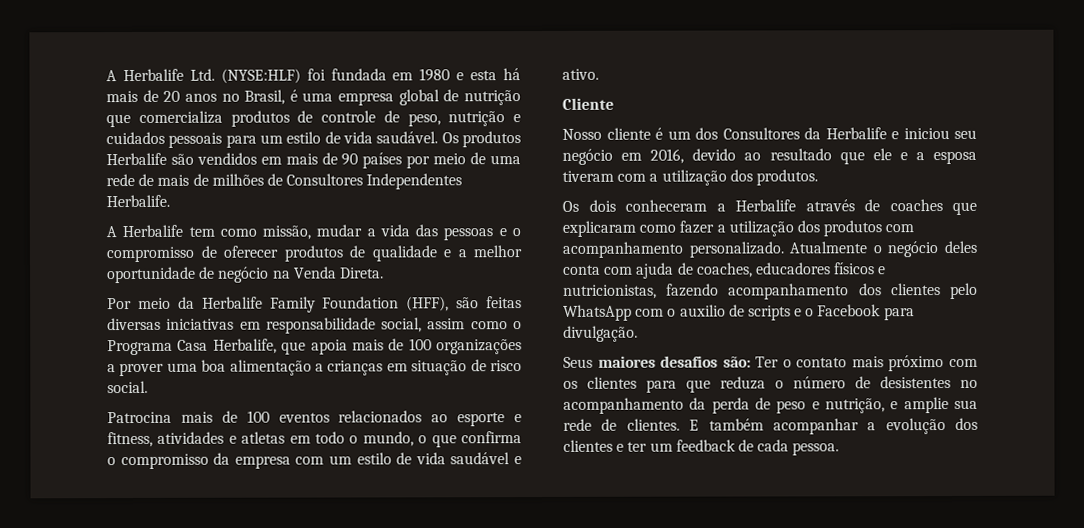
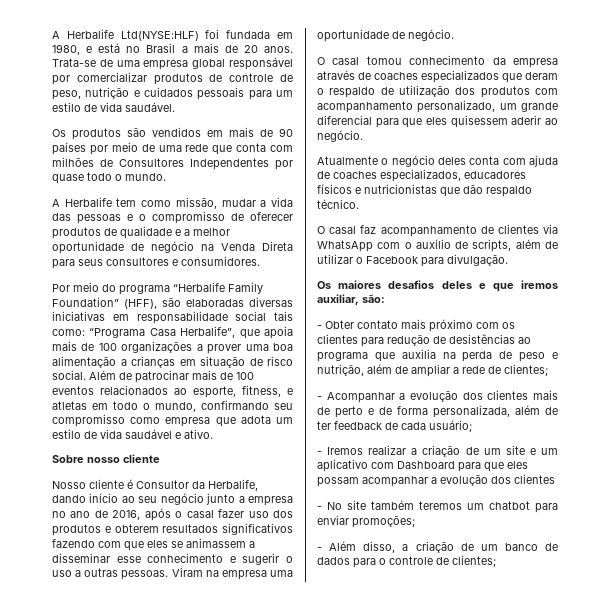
[106,68,301,84] A Herbalife Ltd. (NYSE:HLF) -> [52,29,199,41] A Herbalife Ltd(NYSE:HLF)
[419,68,521,82] [106,89,521,106] [106,110,223,128] 1980 e esta há mais de 20 anos no Brasil, é uma empresa global de nutrição que comercializa -> [52,43,293,55] [52,57,293,70] [52,72,147,85] 1980, e está no Brasil a mais de 20 anos. Trata-se de uma empresa global responsável por comercializar
(439, 137) none -> (175, 107) //
[106,152,167,166] Herbalife -> (121, 134) none
[138,173,209,186] de mais de -> [212,143,293,155] que conta com
[106,194,170,208] Herbalife. -> [275,160,293,170] [52,172,166,184] por quase todo o mundo.
[339,267,384,279] [107,296,400,313] Direta. // Por meio da Herbalife Family Foundation -> [262,241,293,251] [52,256,260,269] [52,282,263,295] [52,297,119,307] Direta para seus consultores e consumidores. // Por meio do programa “Herbalife Family Foundation”
[486,296,522,309] feitas -> [186,299,244,307] elaboradas
[381,317,522,333] [107,338,277,356] social, assim como o Programa Casa Herbalife, -> [235,311,293,321] [52,326,236,338] social tais como: “Programa Casa Herbalife”,
[107,411,172,424] // Patrocina -> [89,370,189,383] Além de patrocinar
[457,412,522,427] [107,431,225,448] esporte e fitness, atividades -> [193,385,281,398] esporte, fitness,
[418,431,522,448] [107,452,325,470] o que confirma o compromisso da empresa com -> [201,400,293,410] [52,414,271,427] confirmando seu compromisso como empresa que adota
[562,97,614,110] Cliente -> [52,454,160,463] Sobre nosso cliente
[667,127,977,140] [562,148,978,165] [562,169,818,186] [562,199,977,215] [562,220,726,237] um dos Consultores da Herbalife e iniciou seu negócio em 2016, devido ao resultado que ele e a esposa tiveram com a utilização dos produtos. // Os dois conheceram a Herbalife através de coaches que explicaram como fazer a -> [136,479,258,491] [52,493,293,506] [52,508,294,521] [52,523,293,536] [52,538,255,551] [52,553,293,565] [52,567,293,580] [317,29,454,42] [317,55,558,68] [317,70,558,83] [317,87,394,98] Consultor da Herbalife, dando início ao seu negócio junto a empresa no ano de 2016, após o casal fazer uso dos produtos e obterem resultados significativos fazendo com que eles se animassem a disseminar esse conhecimento e sugerir o uso a outras pessoas. Viram na empresa uma oportunidade de negócio. // O casal tomou conhecimento da empresa através de coaches especializados que deram o respaldo de
[688,241,784,258] personalizado. -> [417,100,558,113] [317,115,558,128] [317,130,363,142] personalizado, um grande diferencial para que eles quisessem aderir ao negócio. //
[695,262,753,278] coaches, -> [333,169,461,182] coaches especializados,
[563,282,978,300] [563,304,803,321] nutricionistas, fazendo acompanhamento dos clientes pelo WhatsApp com o auxilio de scripts e -> [364,184,532,197] [317,199,359,209] [317,224,558,237] [317,239,558,252] [317,254,353,264] nutricionistas que dão respaldo técnico. // O casal faz acompanhamento de clientes via WhatsApp com o auxílio de scripts, além de utilizar
[563,356,593,368] Seus -> [317,281,331,289] Os
(719, 361) none -> [441,280,558,292] [317,294,359,305] deles e que iremos auxiliar,
[755,356,792,368] Ter o -> [317,320,354,329] // - Obter
[686,376,978,393] [563,397,707,414] que reduza o número de desistentes no acompanhamento da -> [387,334,531,346] [317,349,456,362] redução de desistências ao programa que auxilia na
[890,397,978,414] [563,418,764,431] e amplie sua rede de clientes. E também -> [367,364,548,377] [317,390,558,403] [317,405,558,418] [317,420,472,432] [317,445,558,457] [317,459,528,472] [317,477,359,487] além de ampliar a rede de clientes; // - Acompanhar a evolução dos clientes mais de perto e de forma personalizada, além de ter feedback de cada usuário; // - Iremos realizar a criação de um site e um aplicativo com Dashboard para que eles possam
[616,439,840,456] e ter um feedback de cada pessoa. -> [317,500,558,513] [317,515,415,528] [317,541,558,553] [317,555,496,568] // - No site também teremos um chatbot para enviar promoções; // - Além disso, a criação de um banco de dados para o controle de clientes;

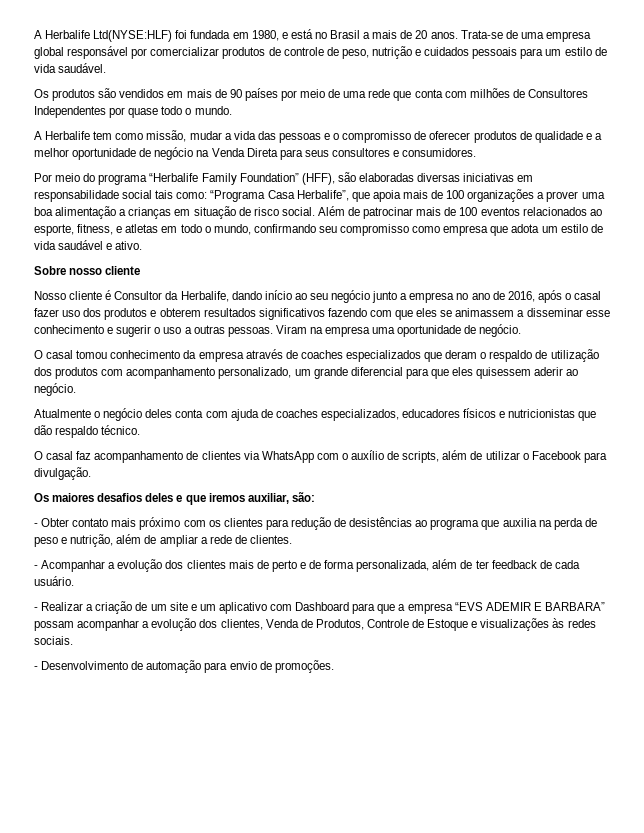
[504,364,548,376] clientes; -> [249,535,292,544] clientes.
[429,420,472,432] [317,445,407,455] usuário; // - Iremos realizar -> [34,576,74,586] [34,602,84,611] usuário. // - Realizar
[507,461,528,469] eles -> [398,602,605,614] a empresa “EVS ADEMIR E BARBARA”
[514,474,555,484] [317,500,558,513] [317,515,415,528] [317,541,558,553] [317,555,496,568] clientes // - No site também teremos um chatbot para enviar promoções; // - Além disso, a criação de um banco de dados para o controle de clientes; -> [220,618,596,631] [34,636,73,645] [34,660,334,673] clientes, Venda de Produtos, Controle de Estoque e visualizações às redes sociais. // - Desenvolvimento de automação para envio de promoções.

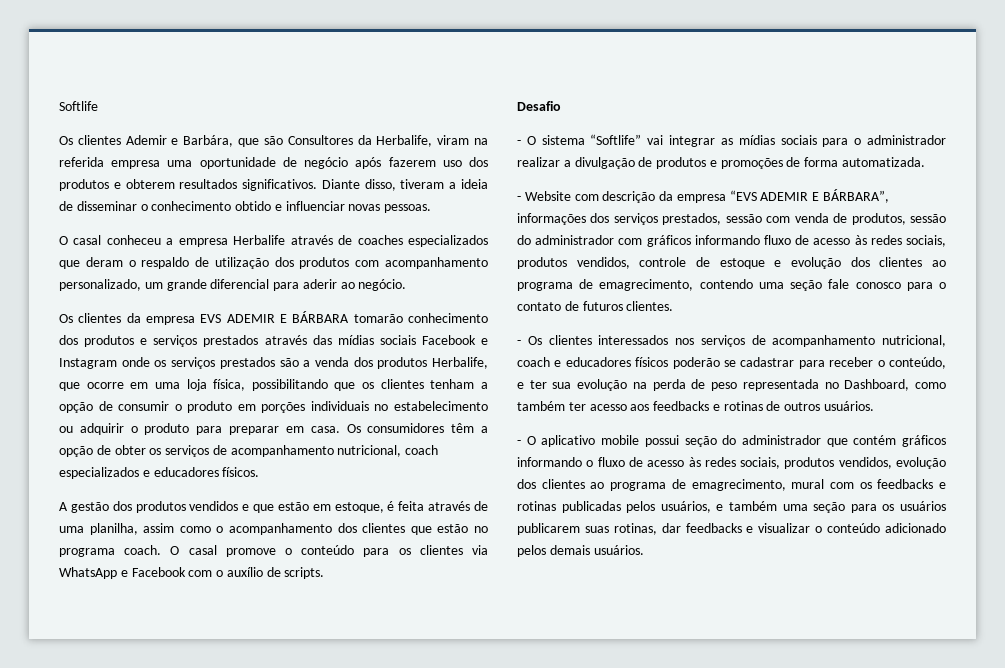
[34,29,591,42] [34,46,607,59] [34,63,107,73] [34,88,588,101] [34,106,232,118] [34,130,602,143] [34,147,477,160] [34,172,534,185] [34,189,605,202] [34,206,602,219] [34,224,603,236] [34,240,143,250] [34,266,141,275] [34,290,602,303] [34,308,59,317] A Herbalife Ltd(NYSE:HLF) foi fundada em 1980, e está no Brasil a mais de 20 anos. Trata-se de uma empresa global responsável por comercializar produtos de controle de peso, nutrição e cuidados pessoais para um estilo de vida saudável. // Os produtos são vendidos em mais de 90 países por meio de uma rede que conta com milhões de Consultores Independentes por quase todo o mundo. // A Herbalife tem como missão, mudar a vida das pessoas e o compromisso de oferecer produtos de qualidade e a melhor oportunidade de negócio na Venda Direta para seus consultores e consumidores. // Por meio do programa “Herbalife Family Foundation” (HFF), são elaboradas diversas iniciativas em responsabilidade social tais como: “Programa Casa Herbalife”, que apoia mais de 100 organizações a prover uma boa alimentação a crianças em situação de risco social. Além de patrocinar mais de 100 eventos relacionados ao esporte, fitness, e atletas em todo o mundo, confirmando seu compromisso como empresa que adota um estilo de vida saudável e ativo. // Sobre nosso cliente // Nosso cliente é Consultor da Herbalife, dando início ao seu negócio junto a empresa no ano de 2016, após o casal fazer -> [59,101,98,111] [59,135,488,147] [59,157,436,169] Softlife // Os clientes Ademir e Barbára, que são Consultores da Herbalife, viram na referida empresa uma oportunidade de negócio após fazerem
[258,308,610,320] [34,324,522,337] [34,350,244,362] significativos fazendo com que eles se animassem a disseminar esse conhecimento e sugerir o uso a outras pessoas. Viram na empresa uma oportunidade de negócio. // O casal tomou conhecimento da empresa -> [242,179,488,191] [59,201,432,213] [59,235,286,247] significativos. Diante disso, tiveram a ideia de disseminar o conhecimento obtido e influenciar novas pessoas. // O casal conheceu a empresa Herbalife
[430,367,532,379] que eles quisessem -> (300, 286) none
[34,408,597,421] [34,425,141,438] [34,451,199,463] Atualmente o negócio deles conta com ajuda de coaches especializados, educadores físicos e nutricionistas que dão respaldo técnico. // O casal faz acompanhamento de -> [59,311,488,325] [59,335,489,347] [59,357,488,369] [59,379,488,391] [59,401,488,413] [59,423,488,435] [59,445,439,457] [59,467,260,479] [59,501,489,513] [59,523,489,535] [59,545,411,557] Os clientes da empresa EVS ADEMIR E BÁRBARA tomarão conhecimento dos produtos e serviços prestados através das mídias sociais Facebook e Instagram onde os serviços prestados são a venda dos produtos Herbalife, que ocorre em uma loja física, possibilitando que os clientes tenham a opção de consumir o produto em porções individuais no estabelecimento ou adquirir o produto para preparar em casa. Os consumidores têm a opção de obter os serviços de acompanhamento nutricional, coach especializados e educadores físicos. // A gestão dos produtos vendidos e que estão em estoque, é feita através de uma planilha, assim como o acompanhamento dos clientes que estão no programa coach. O casal promove o conteúdo para os
(314, 457) none -> [120,567,186,577] e Facebook
[402,450,607,463] [34,467,91,480] [34,492,315,505] [34,517,597,530] [34,534,292,547] [34,559,580,572] [34,576,74,586] [34,601,605,614] [34,618,596,631] [34,636,73,645] [34,660,334,673] scripts, além de utilizar o Facebook para divulgação. // Os maiores desafios deles e que iremos auxiliar, são: // - Obter contato mais próximo com os clientes para redução de desistências ao programa que auxilia na perda de peso e nutrição, além de ampliar a rede de clientes. // - Acompanhar a evolução dos clientes mais de perto e de forma personalizada, além de ter feedback de cada usuário. // - Realizar a criação de um site e um aplicativo com Dashboard para que a empresa “EVS ADEMIR E BARBARA” possam acompanhar a evolução dos clientes, Venda de Produtos, Controle de Estoque e visualizações às redes sociais. // - Desenvolvimento de automação para envio de promoções. -> [284,567,325,579] [517,101,561,111] [517,134,946,147] [517,157,926,169] [517,189,890,203] [517,213,947,225] [517,235,946,247] [517,257,946,269] [517,279,946,291] [517,301,674,311] [517,335,946,347] [517,357,946,369] [517,379,946,391] [517,401,875,411] [517,435,946,447] [517,457,946,469] [517,479,946,491] [517,501,947,513] [517,523,946,535] [517,545,644,557] scripts. // Desafio // - O sistema “Softlife” vai integrar as mídias sociais para o administrador realizar a divulgação de produtos e promoções de forma automatizada. // - Website com descrição da empresa “EVS ADEMIR E BÁRBARA”, informações dos serviços prestados, sessão com venda de produtos, sessão do administrador com gráficos informando fluxo de acesso às redes sociais, produtos vendidos, controle de estoque e evolução dos clientes ao programa de emagrecimento, contendo uma seção fale conosco para o contato de futuros clientes. // - Os clientes interessados nos serviços de acompanhamento nutricional, coach e educadores físicos poderão se cadastrar para receber o conteúdo, e ter sua evolução na perda de peso representada no Dashboard, como também ter acesso aos feedbacks e rotinas de outros usuários. // - O aplicativo mobile possui seção do administrador que contém gráficos informando o fluxo de acesso às redes sociais, produtos vendidos, evolução dos clientes ao programa de emagrecimento, mural com os feedbacks e rotinas publicadas pelos usuários, e também uma seção para os usuários publicarem suas rotinas, dar feedbacks e visualizar o conteúdo adicionado pelos demais usuários.

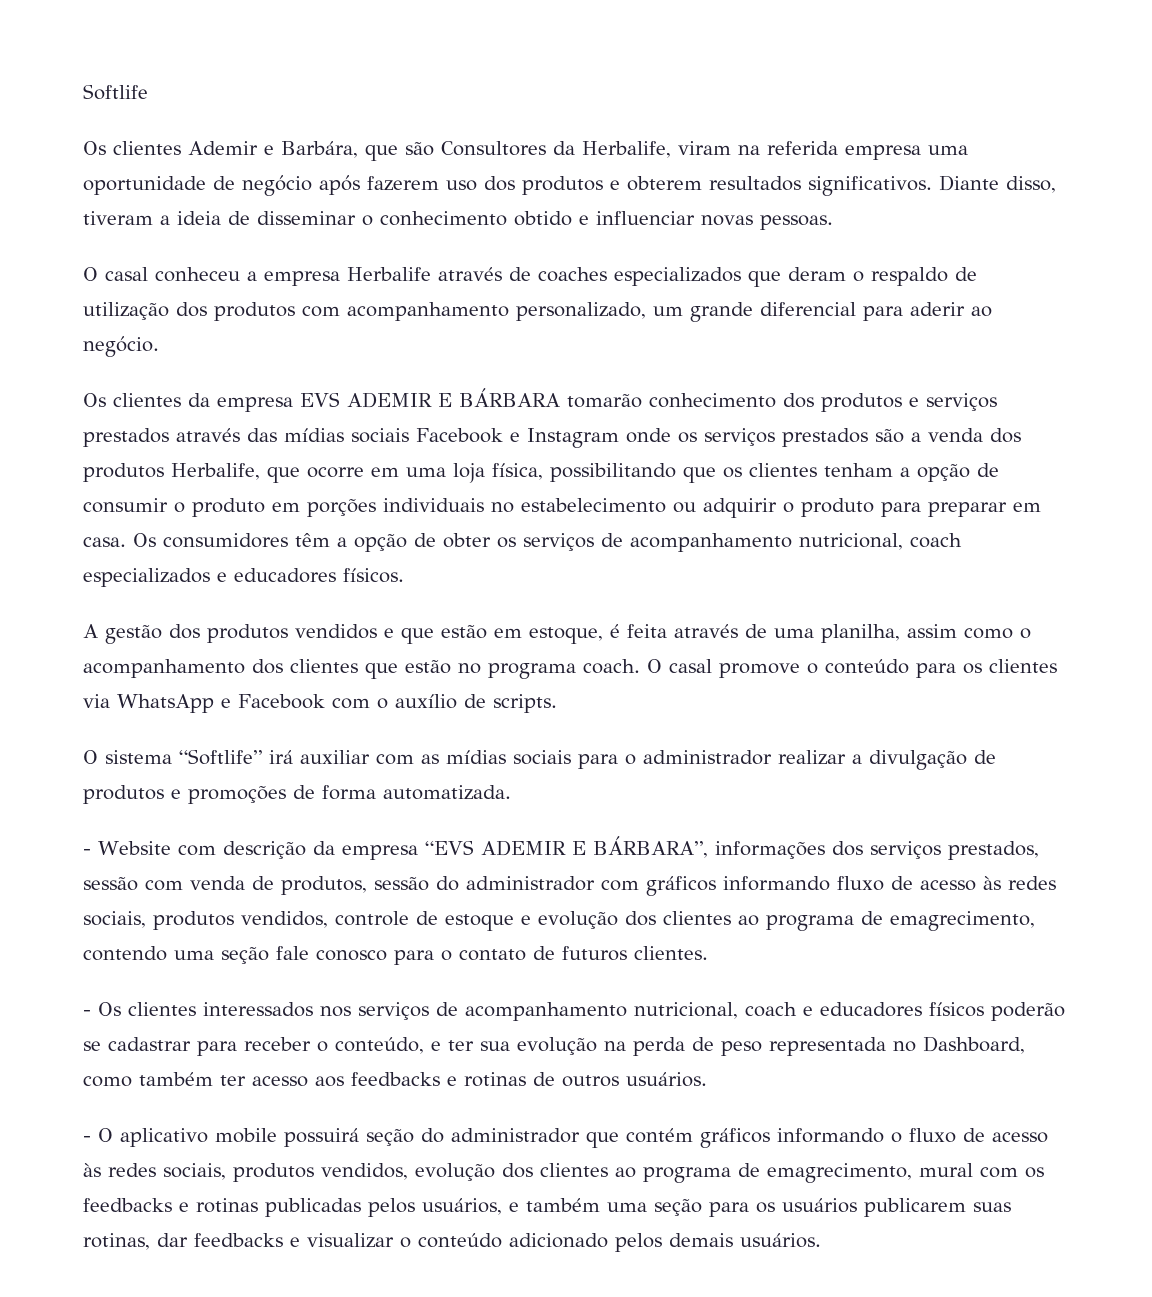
[517,101,561,111] [517,140,521,145] Desafio // - -> (557, 703) none
[647,135,716,147] vai integrar -> [269,750,414,765] irá auxiliar com
[644,435,679,447] possui -> [284,1128,359,1147] possuirá

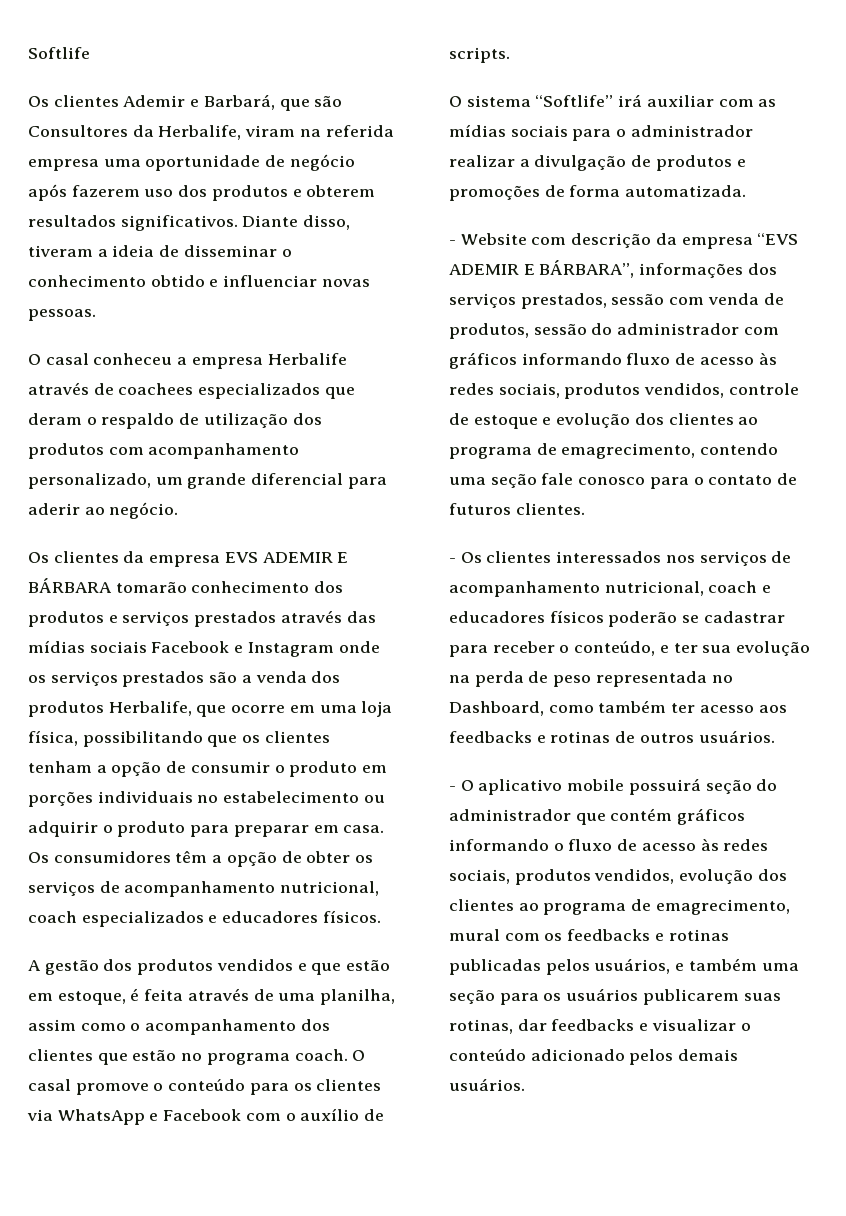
[281,141,358,158] Barbára, -> [203,94,275,110] Barbará,
[538,267,607,282] coaches -> [118,383,194,395] coachees

